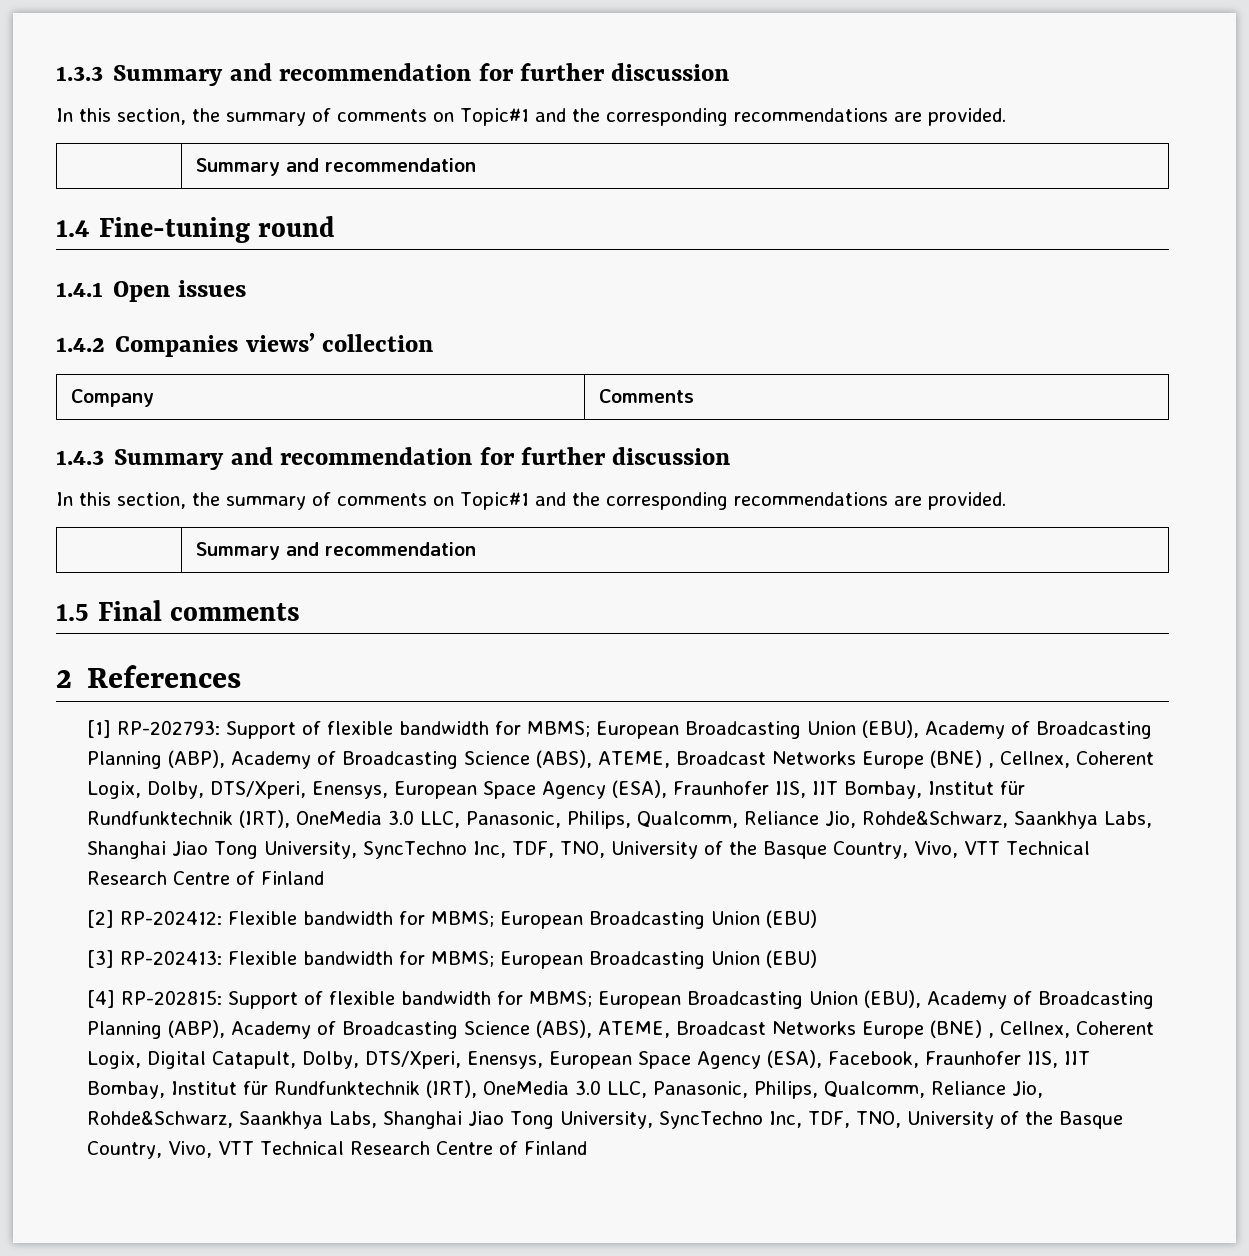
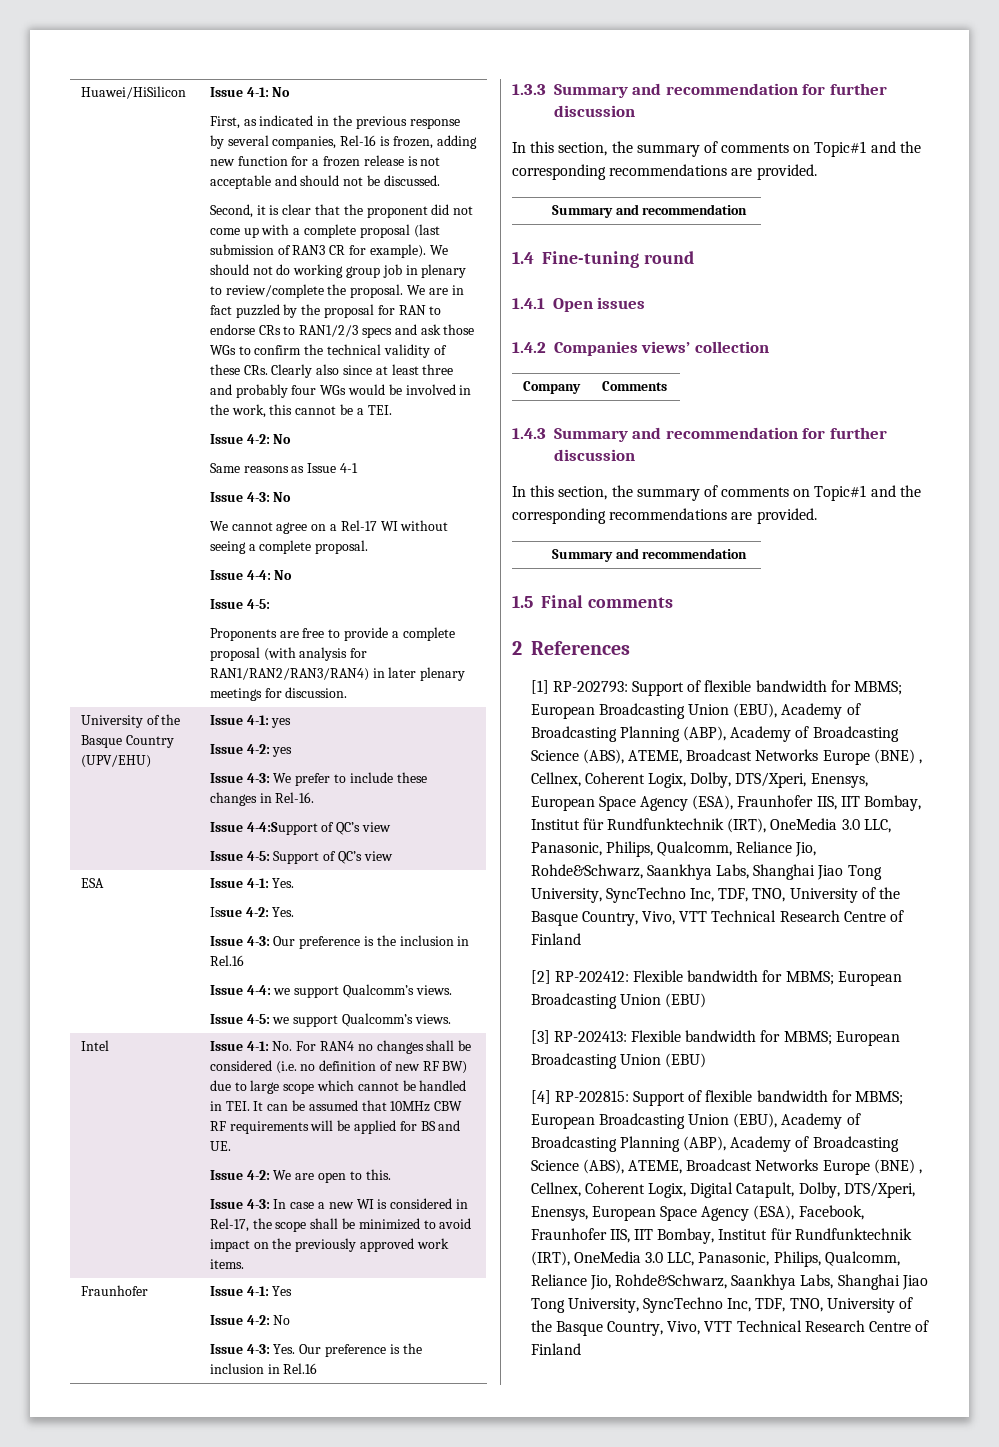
(56, 73) none -> [80,86,186,99] [209,87,291,97] [209,115,460,129] [209,135,477,149] [209,155,441,167] [209,175,440,189] [209,204,474,218] [209,224,440,238] [209,244,448,258] [209,264,467,278] [209,284,464,298] [209,304,442,318] [209,324,475,338] [209,344,447,358] [209,364,454,378] [209,384,472,398] [209,404,392,418] [209,434,292,444] [209,463,358,473] [209,492,292,502] [209,520,449,534] [209,540,369,554] [209,570,293,580] [209,599,270,609] [209,627,455,641] [209,647,368,661] [209,667,466,681] [209,687,348,701] [80,714,181,728] [80,735,174,748] [80,755,151,768] [209,715,292,728] [209,744,293,757] [209,772,427,786] [209,792,315,806] [209,822,391,835] [209,851,393,864] [80,878,104,888] [209,878,295,888] [209,907,295,917] [209,935,470,949] [209,955,244,966] [209,984,452,998] [209,1013,451,1027] [80,1040,109,1051] [209,1040,472,1054] [209,1060,468,1074] [209,1080,467,1094] [209,1100,463,1112] [209,1120,461,1134] [209,1141,231,1151] [209,1169,391,1183] [209,1198,468,1209] [209,1218,472,1232] [209,1238,449,1252] [209,1259,244,1269] [80,1285,148,1296] [209,1286,293,1296] [209,1315,291,1325] [209,1343,422,1357] [209,1363,318,1374] Huawei/HiSilicon | Issue 4-1: No // First, as indicated in the previous response by several companies, Rel-16 is frozen, adding new function for a frozen release is not acceptable and should not be discussed. // Second, it is clear that the proponent did not come up with a complete proposal (last submission of RAN3 CR for example). We should not do working group job in plenary to review/complete the proposal. We are in fact puzzled by the proposal for RAN to endorse CRs to RAN1/2/3 specs and ask those WGs to confirm the technical validity of these CRs. Clearly also since at least three and probably four WGs would be involved in the work, this cannot be a TEI. // Issue 4-2: No // Same reasons as Issue 4-1 // Issue 4-3: No // We cannot agree on a Rel-17 WI without seeing a complete proposal. // Issue 4-4: No // Issue 4-5: // Proponents are free to provide a complete proposal (with analysis for RAN1/RAN2/RAN3/RAN4) in later plenary meetings for discussion. // University of the Basque Country (UPV/EHU) | Issue 4-1: yes // Issue 4-2: yes // Issue 4-3: We prefer to include these changes in Rel-16. // Issue 4-4:Support of QC’s view // Issue 4-5: Support of QC’s view // ESA | Issue 4-1: Yes. // Issue 4-2: Yes. // Issue 4-3: Our preference is the inclusion in Rel.16 // Issue 4-4: we support Qualcomm’s views. // Issue 4-5: we support Qualcomm’s views. // Intel | Issue 4-1: No. For RAN4 no changes shall be considered (i.e. no definition of new RF BW) due to large scope which cannot be handled in TEI. It can be assumed that 10MHz CBW RF requirements will be applied for BS and UE. // Issue 4-2: We are open to this. // Issue 4-3: In case a new WI is considered in Rel-17, the scope shall be minimized to avoid impact on the previously approved work items. // Fraunhofer | Issue 4-1: Yes // Issue 4-2: No // Issue 4-3: Yes. Our preference is the inclusion in Rel.16 //

